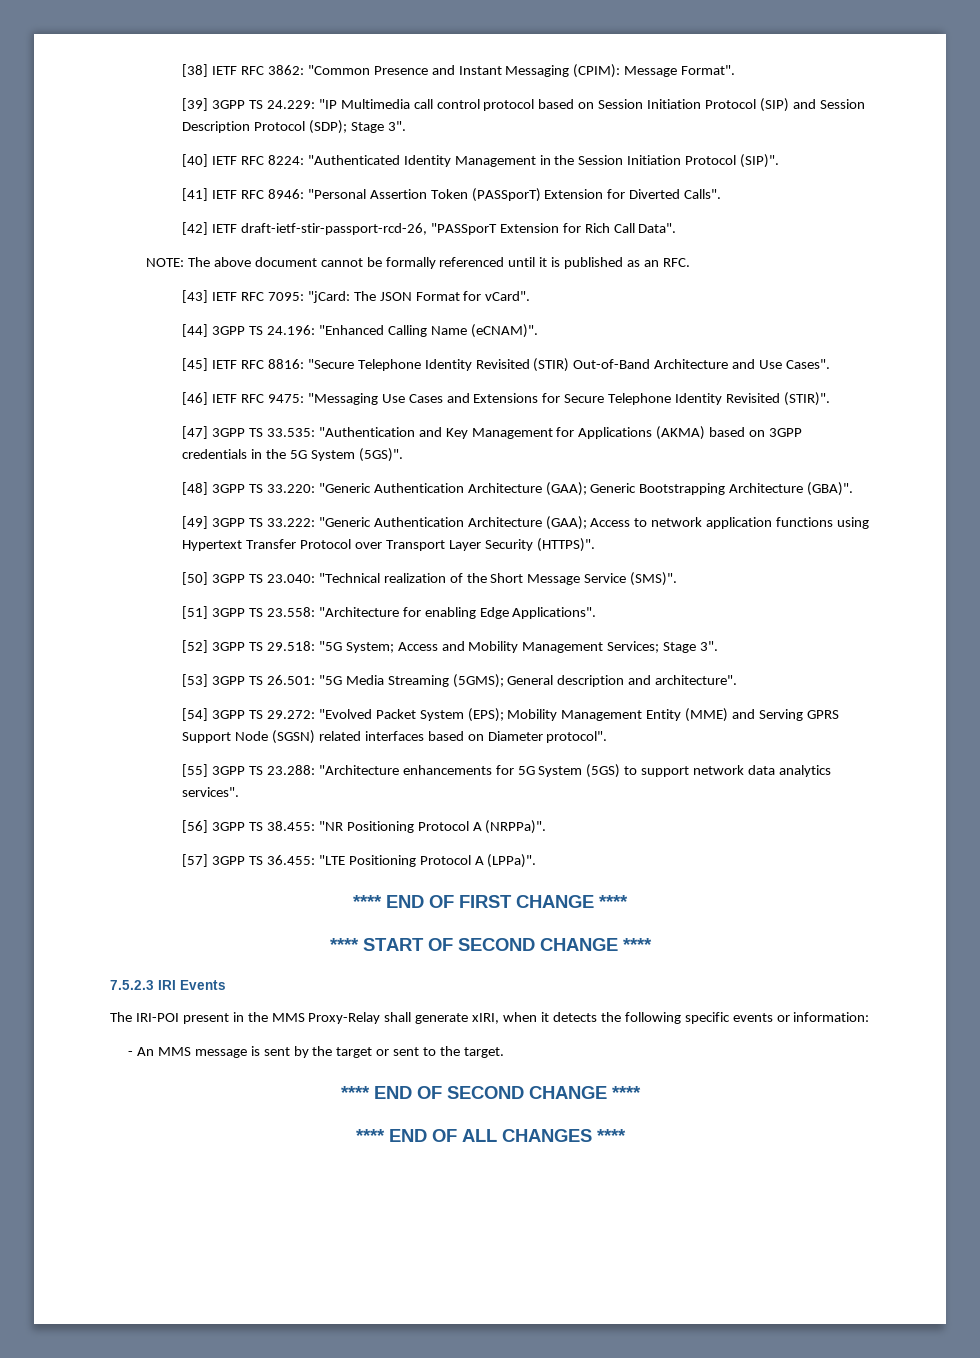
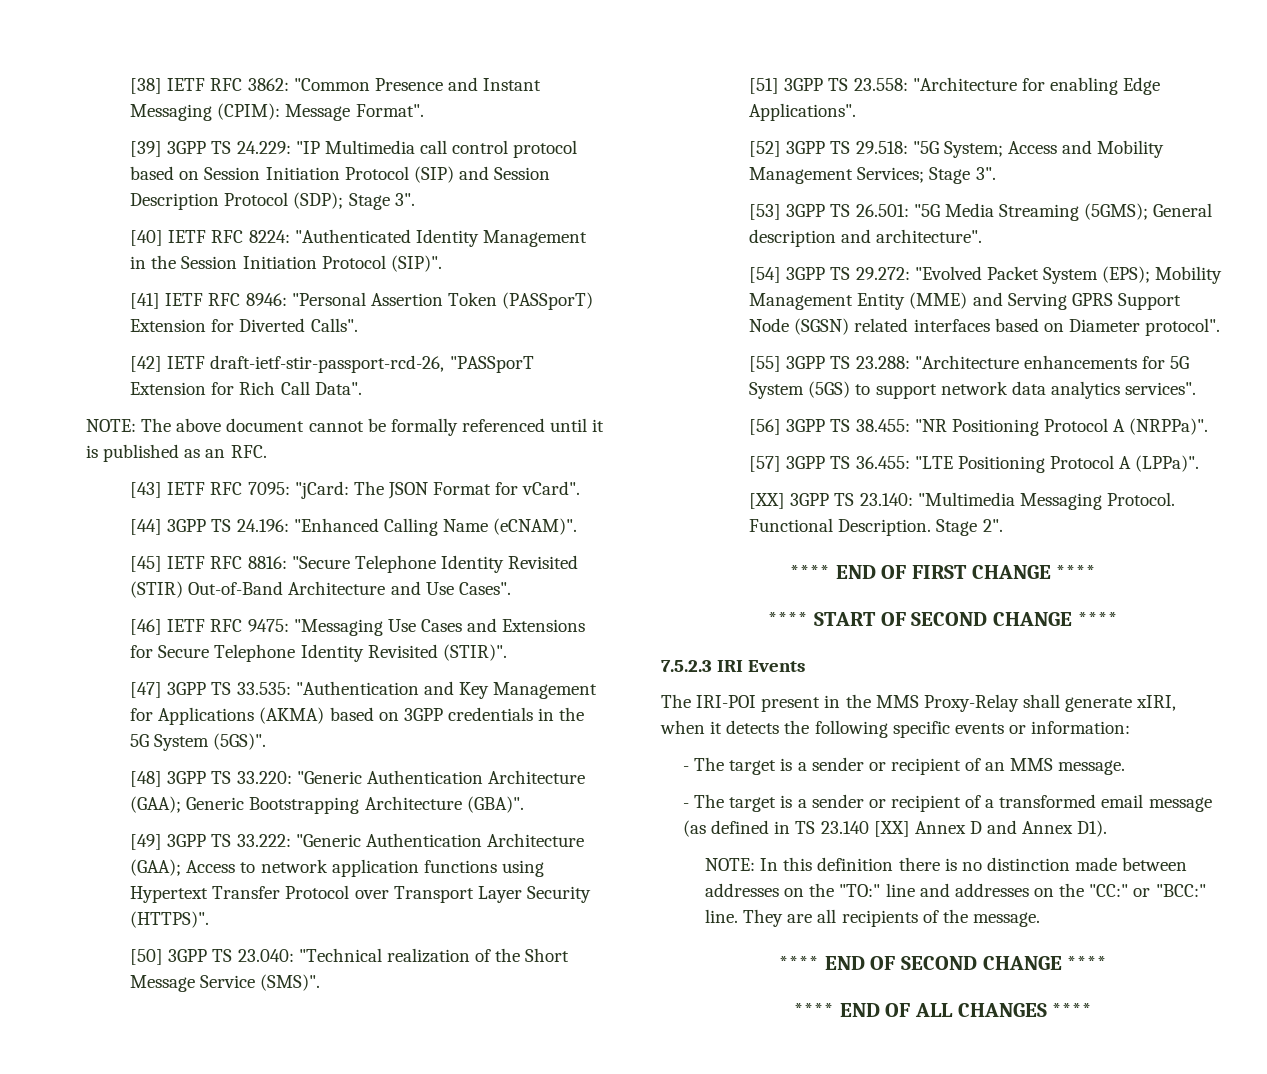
(537, 861) none -> [749,492,1175,510] [749,518,1003,536] // [XX] 3GPP TS 23.140: "Multimedia Messaging Protocol. Functional Description. Stage 2".
[136,1046,504,1058] An MMS message is sent by the target or sent to the target. -> [694,757,1126,775] [683,794,1212,812] [683,820,1108,837] [705,857,1188,871] [705,883,1206,897] [705,909,1040,927] The target is a sender or recipient of an MMS message. // - The target is a sender or recipient of a transformed email message (as defined in TS 23.140 [XX] Annex D and Annex D1). // NOTE: In this definition there is no distinction made between addresses on the "TO:" line and addresses on the "CC:" or "BCC:" line. They are all recipients of the message.

